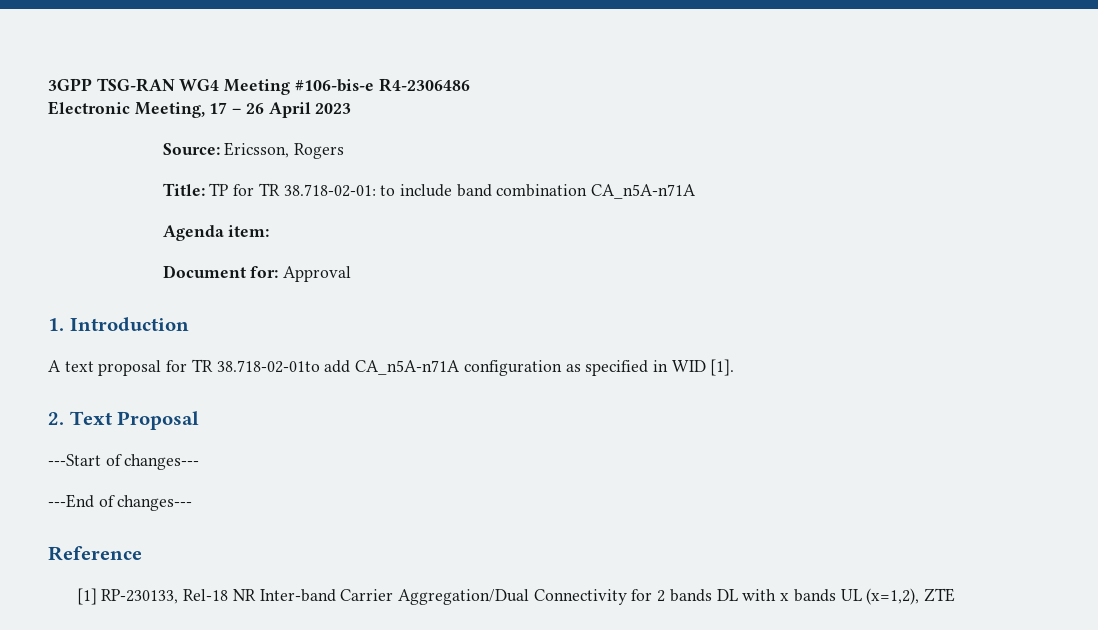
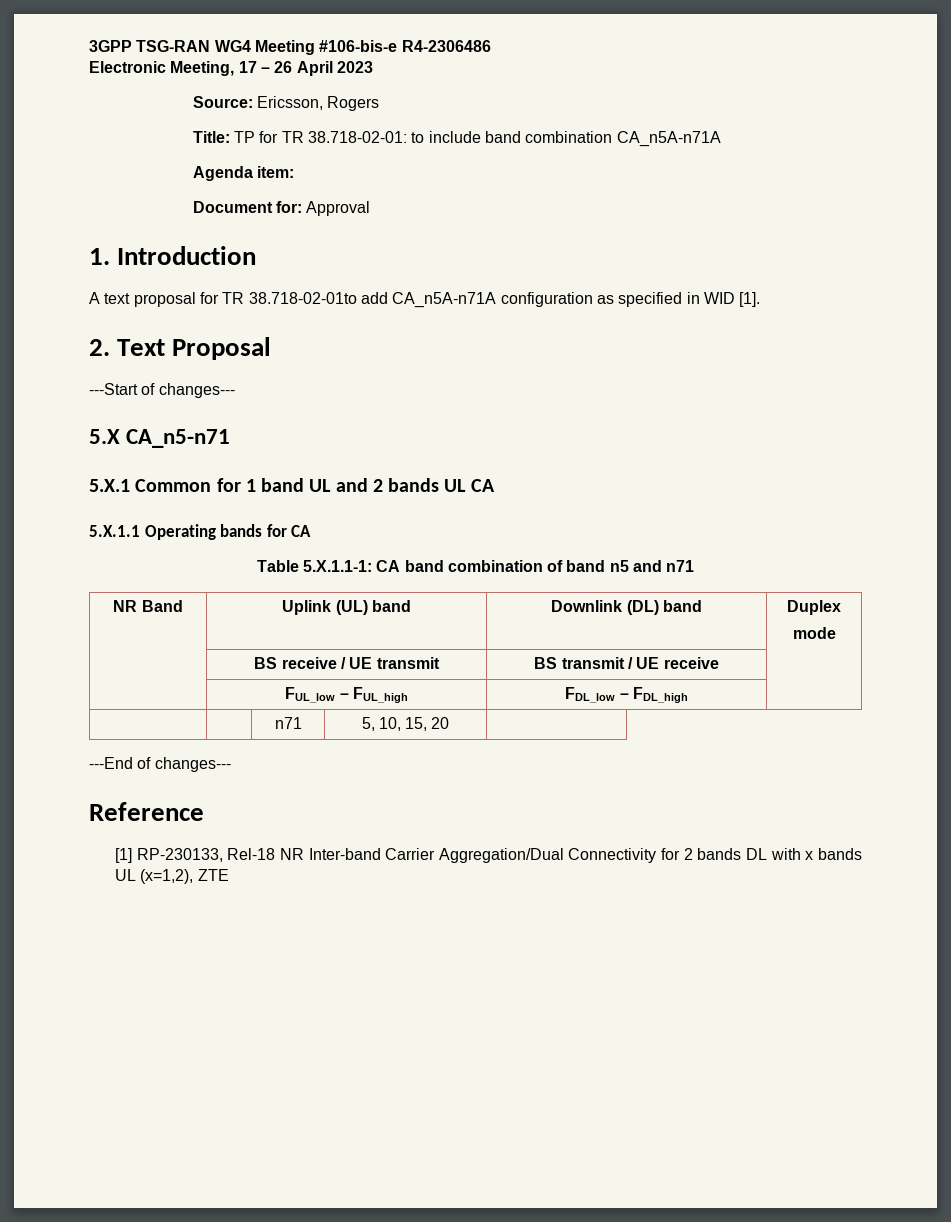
(200, 462) none -> [89,429,231,448] [89,478,495,492] [89,524,312,540] [256,560,695,572] [113,600,183,612] [282,600,411,615] [551,600,702,615] [787,600,841,615] [792,627,836,639] [254,657,440,669] [534,657,719,669] [285,687,408,703] [565,687,688,703] [274,717,302,729] [361,717,450,731] // 5.X CA_n5-n71 // 5.X.1 Common for 1 band UL and 2 bands UL CA // 5.X.1.1 Operating bands for CA // Table 5.X.1.1-1: CA band combination of band n5 and n71 // NR Band | Uplink (UL) band | Downlink (DL) band | Duplex // mode // | BS receive / UE transmit | BS transmit / UE receive | // | FUL_low – FUL_high | FDL_low – FDL_high | // | | n71 | 5, 10, 15, 20 |

